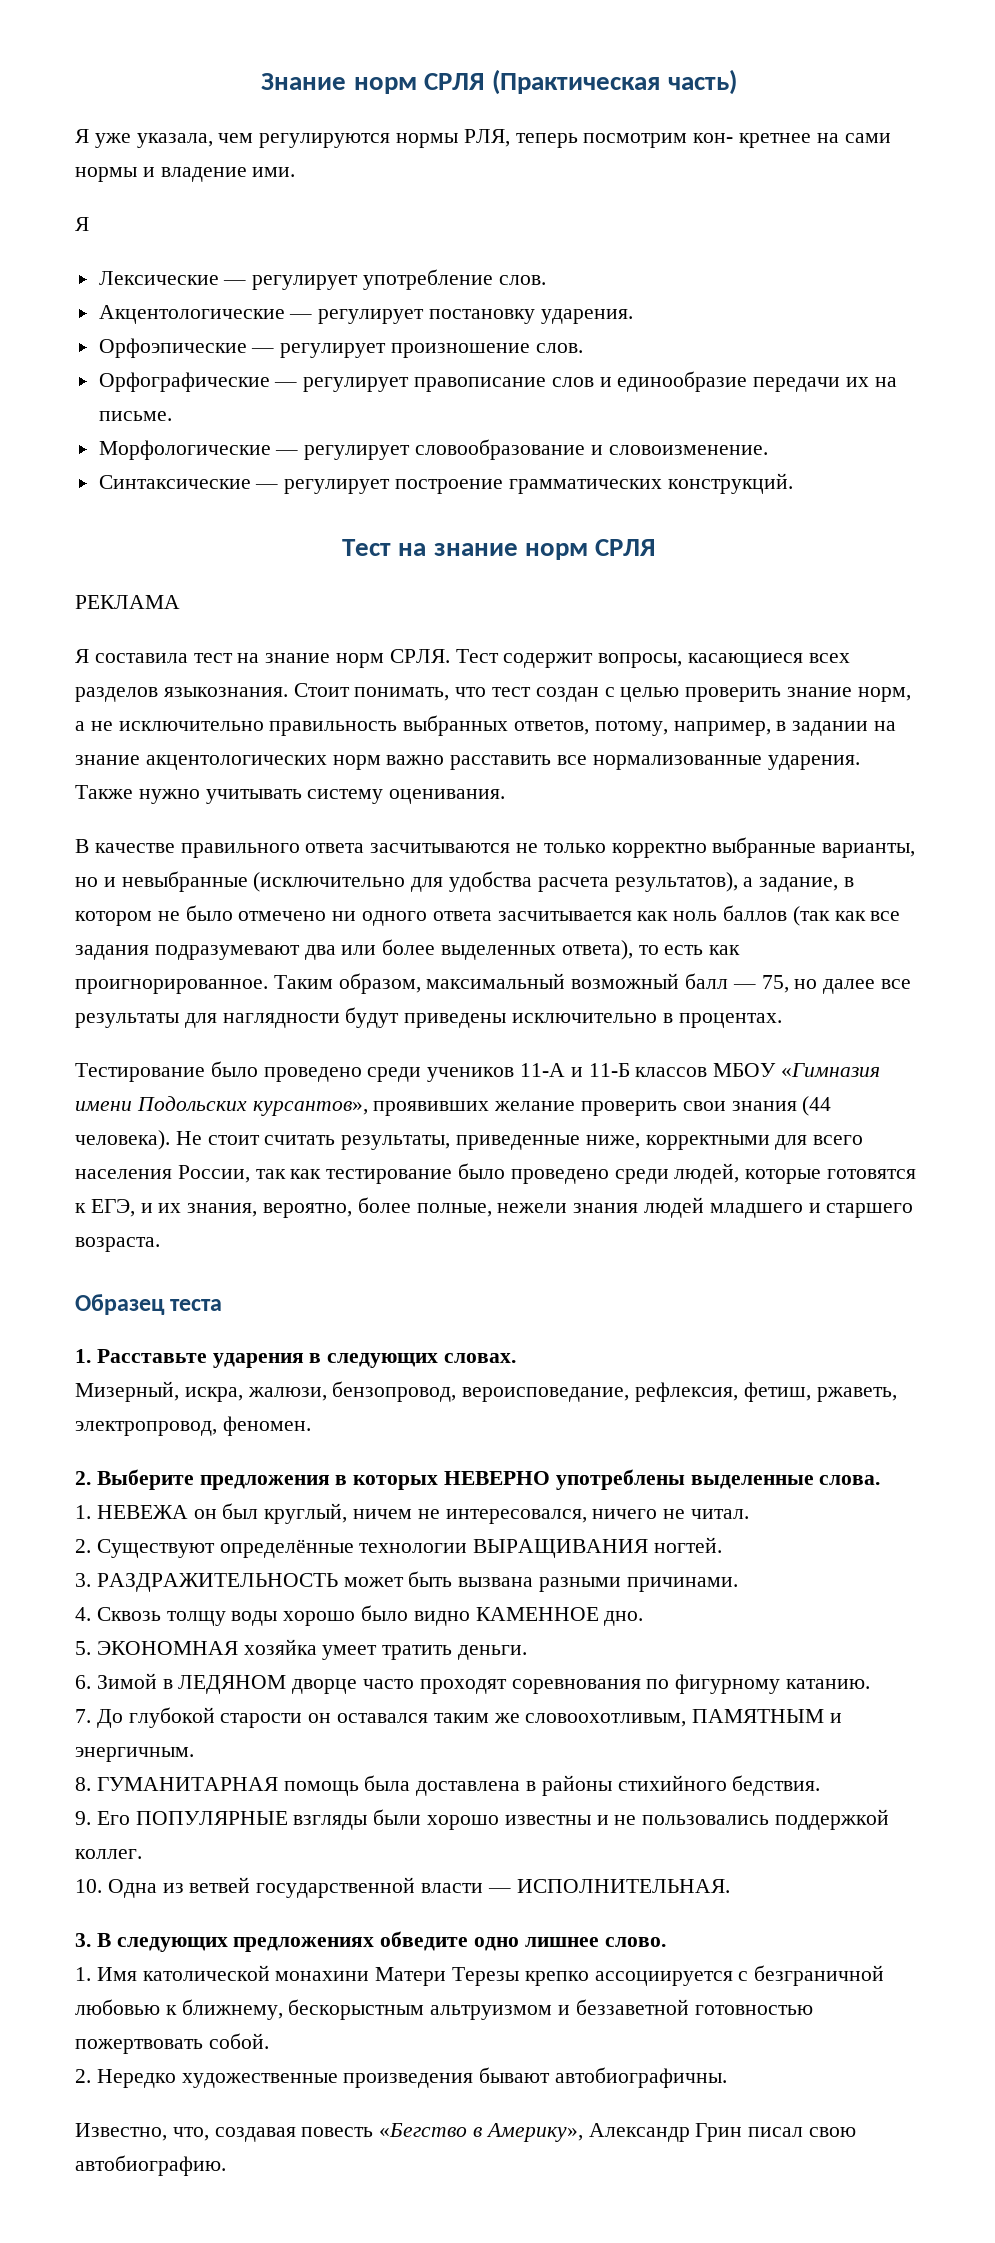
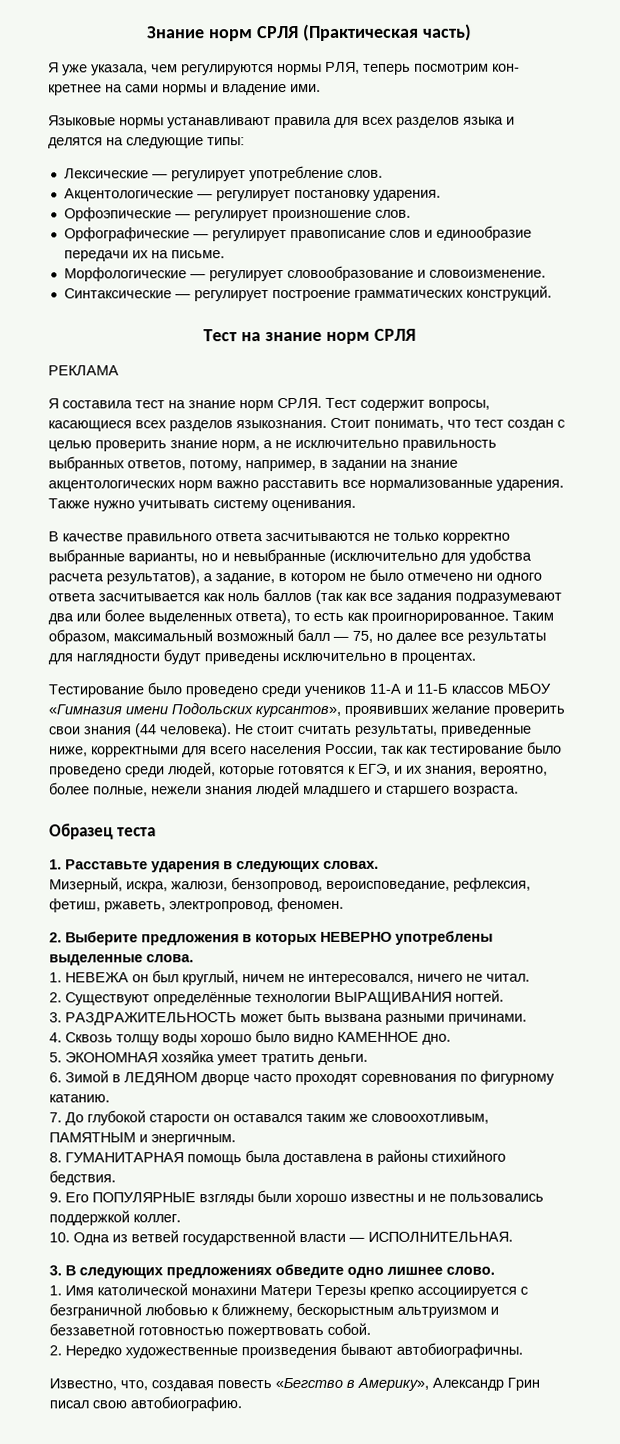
[75,217,89,231] Я -> [48,115,515,129] [48,137,245,149] Языковые нормы устанавливают правила для всех разделов языка и делятся на следующие типы:

